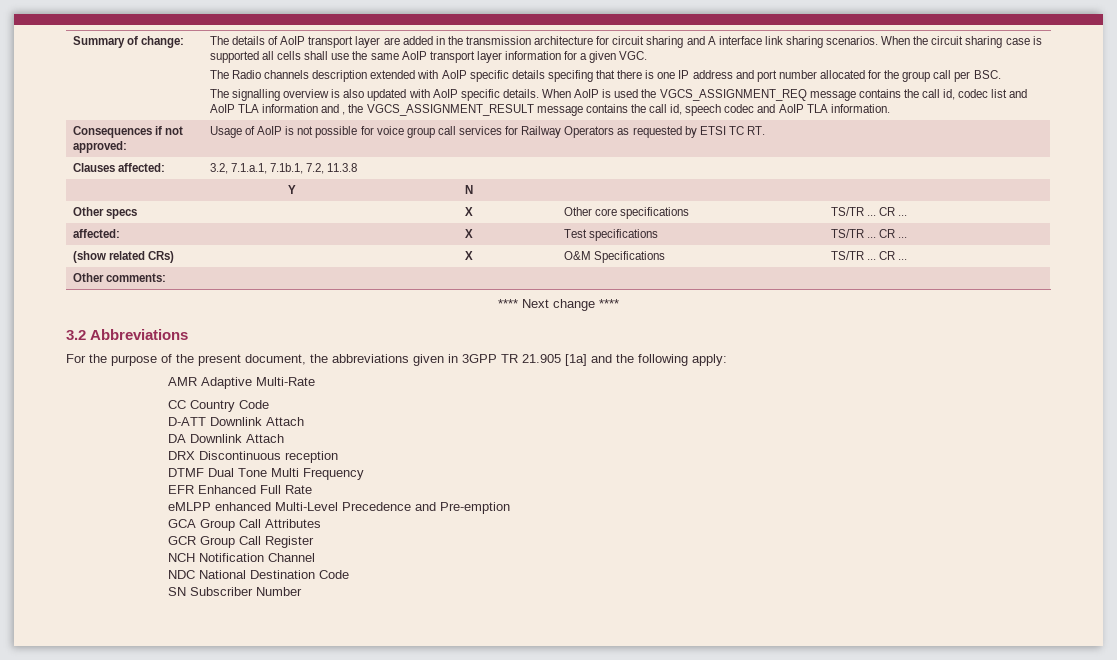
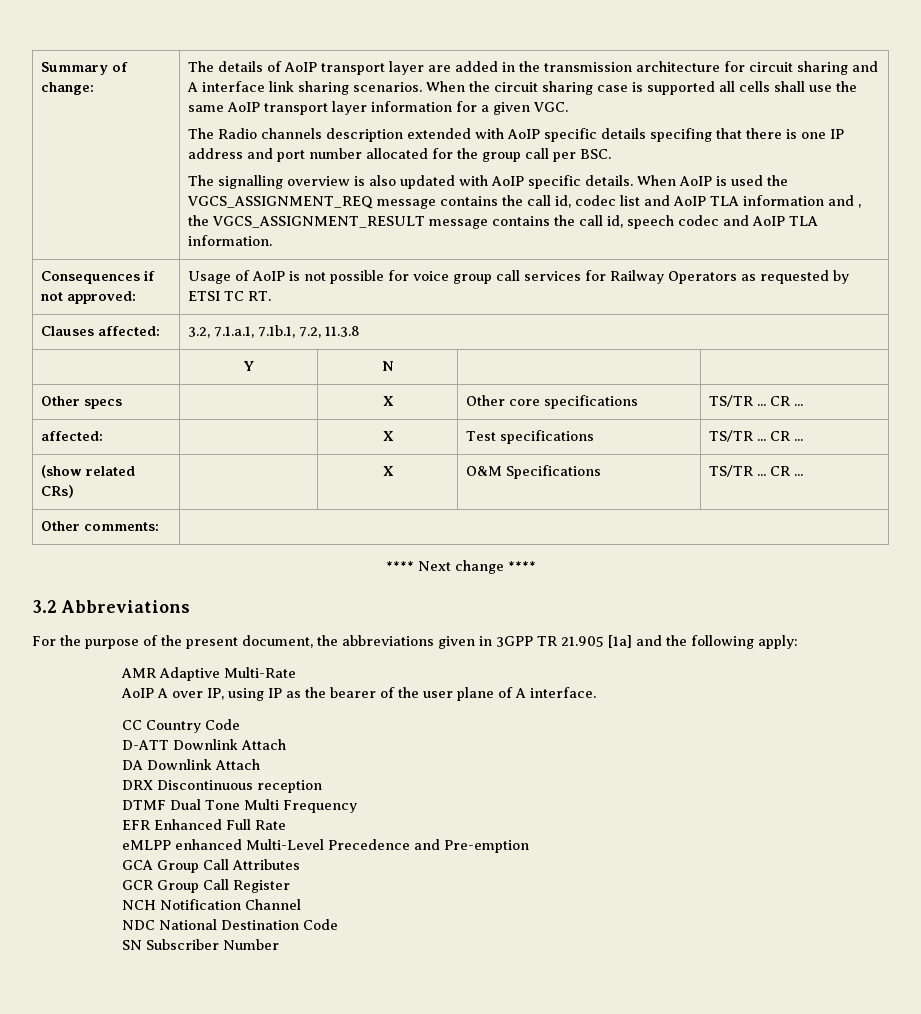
(315, 381) none -> [120,687,596,701] // AoIP A over IP, using IP as the bearer of the user plane of A interface.

